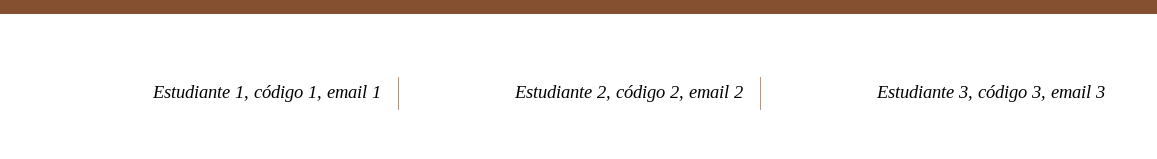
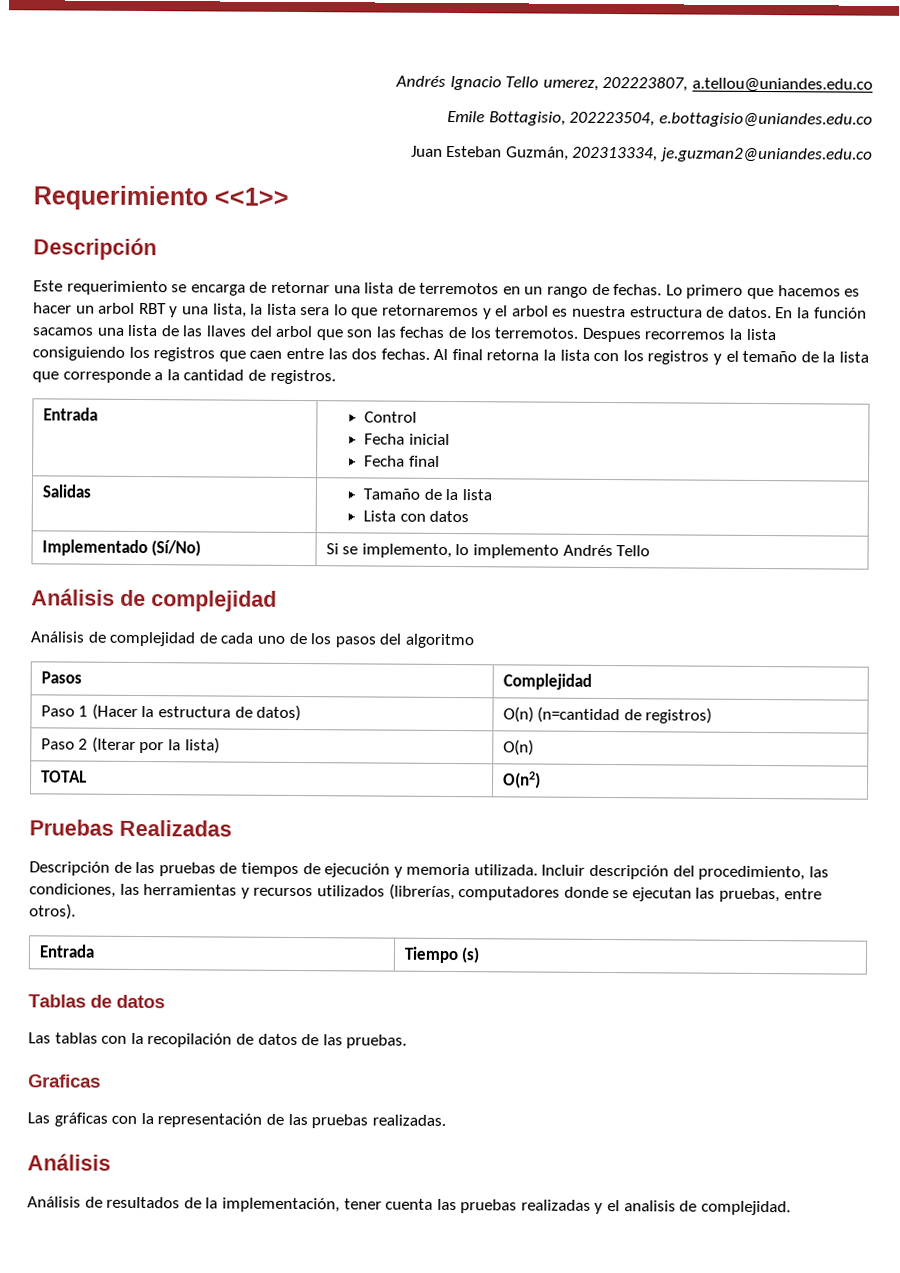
[152,85,381,102] [514,85,743,102] [876,85,1105,102] Estudiante 1, código 1, email 1 // Estudiante 2, código 2, email 2 // Estudiante 3, código 3, email 3 -> [395,75,873,93] [447,110,873,128] [410,145,873,163] [33,185,289,211] [33,237,157,261] [33,280,861,300] [33,302,867,320] [32,324,776,343] [32,346,869,365] [32,368,336,385] [42,407,98,421] [363,411,417,423] [363,433,450,445] [363,455,440,467] [41,484,91,498] [362,488,492,501] [362,510,470,523] [41,539,202,557] [325,543,651,559] [31,588,277,612] [30,631,475,649] [40,671,82,684] [502,673,592,690] [40,703,302,722] [502,706,713,724] [40,736,220,754] [502,739,534,756] [40,770,87,783] [502,771,541,789] [29,819,232,837] [29,861,829,881] [29,883,822,903] [29,903,76,920] [38,944,95,958] [403,946,480,964] [28,994,165,1009] [28,1032,408,1049] [28,1074,101,1088] [27,1112,446,1129] [27,1153,111,1171] [27,1196,791,1216] Andrés Ignacio Tello umerez, 202223807, a.tellou@uniandes.edu.co // Emile Bottagisio, 202223504, e.bottagisio@uniandes.edu.co // Juan Esteban Guzmán, 202313334, je.guzman2@uniandes.edu.co // Requerimiento <<1>> // Descripción // Este requerimiento se encarga de retornar una lista de terremotos en un rango de fechas. Lo primero que hacemos es hacer un arbol RBT y una lista, la lista sera lo que retornaremos y el arbol es nuestra estructura de datos. En la función sacamos una lista de las llaves del arbol que son las fechas de los terremotos. Despues recorremos la lista consiguiendo los registros que caen entre las dos fechas. Al final retorna la lista con los registros y el temaño de la lista que corresponde a la cantidad de registros. // Entrada | Control // Fecha inicial // Fecha final // Salidas | Tamaño de la lista // Lista con datos // Implementado (Sí/No) | Si se implemento, lo implemento Andrés Tello // Análisis de complejidad // Análisis de complejidad de cada uno de los pasos del algoritmo // Pasos | Complejidad // Paso 1 (Hacer la estructura de datos) | O(n) (n=cantidad de registros) // Paso 2 (Iterar por la lista) | O(n) // TOTAL | O(n2) // Pruebas Realizadas // Descripción de las pruebas de tiempos de ejecución y memoria utilizada. Incluir descripción del procedimiento, las condiciones, las herramientas y recursos utilizados (librerías, computadores donde se ejecutan las pruebas, entre otros). // Entrada | Tiempo (s) // Tablas de datos // Las tablas con la recopilación de datos de las pruebas. // Graficas // Las gráficas con la representación de las pruebas realizadas. // Análisis // Análisis de resultados de la implementación, tener cuenta las pruebas realizadas y el analisis de complejidad.

